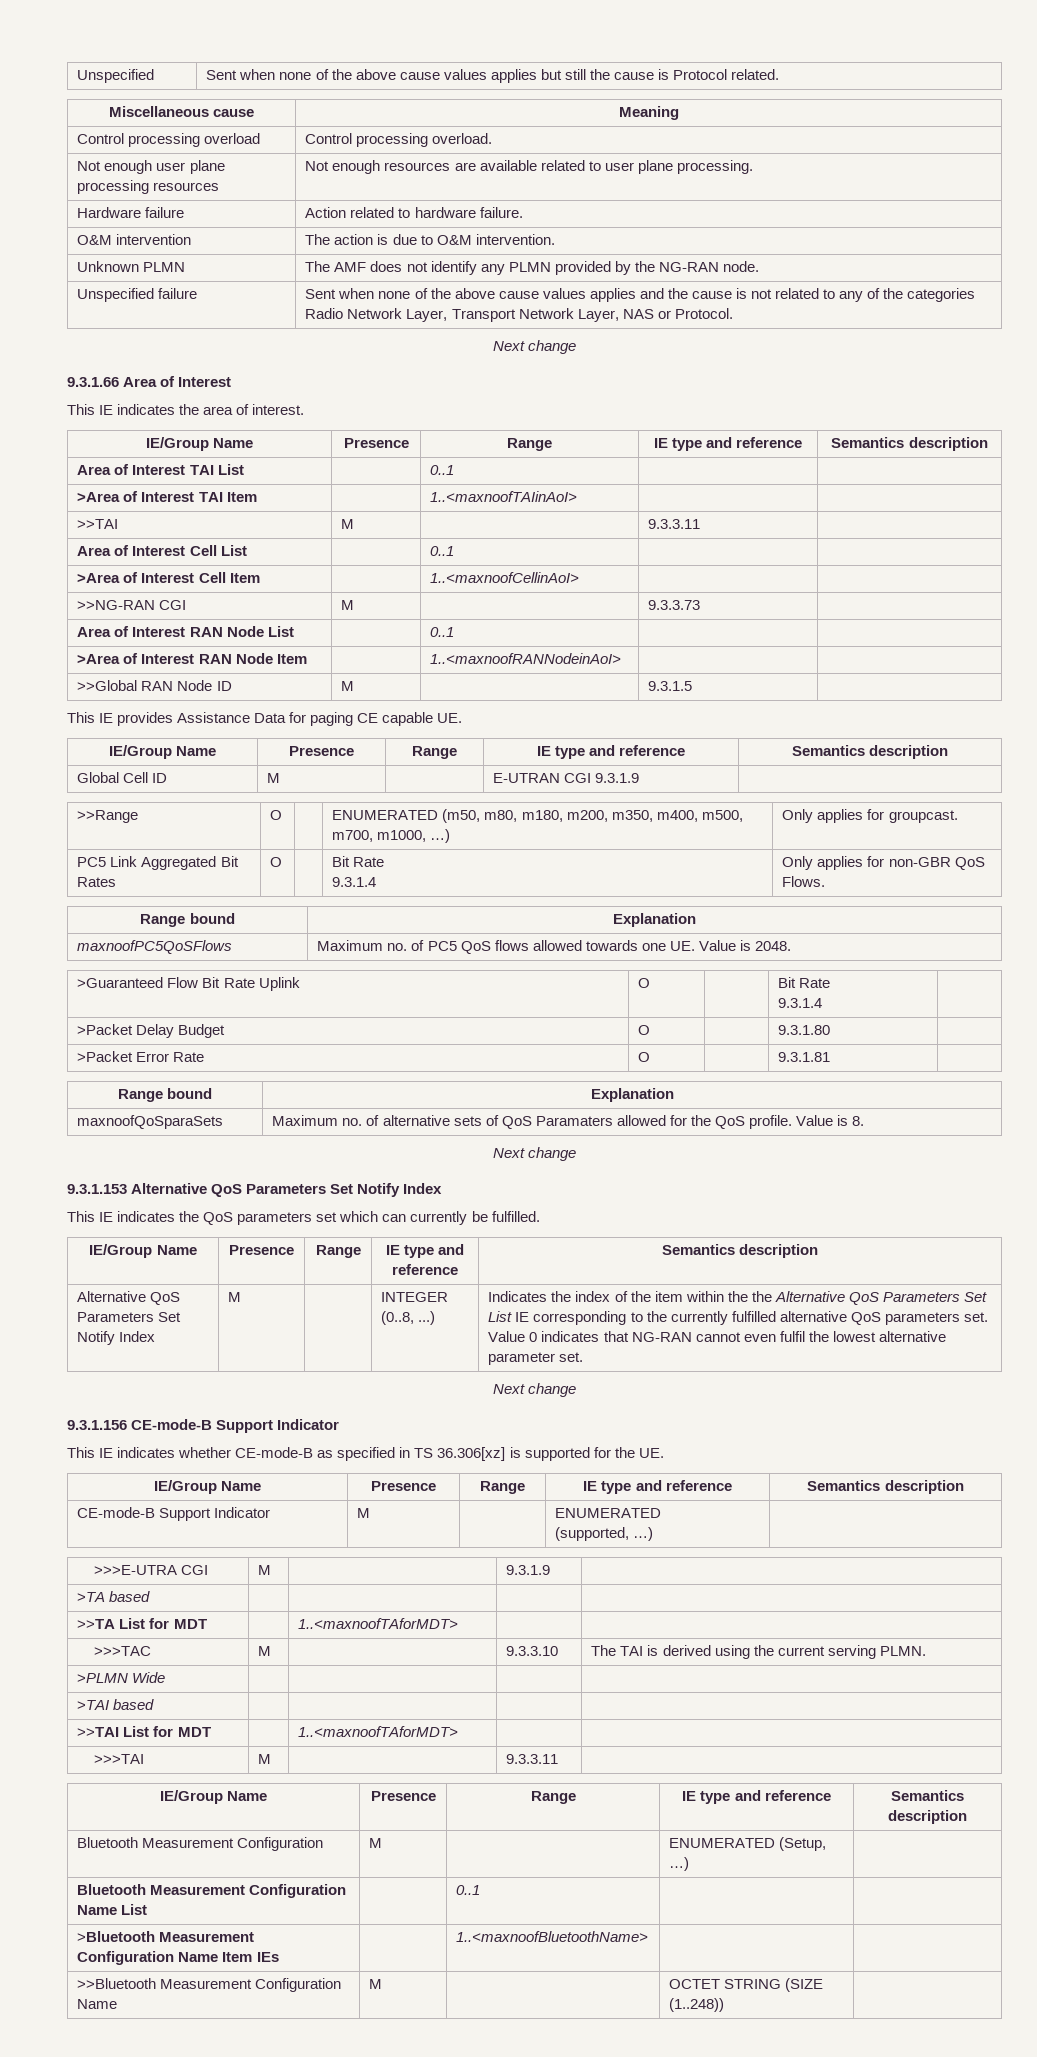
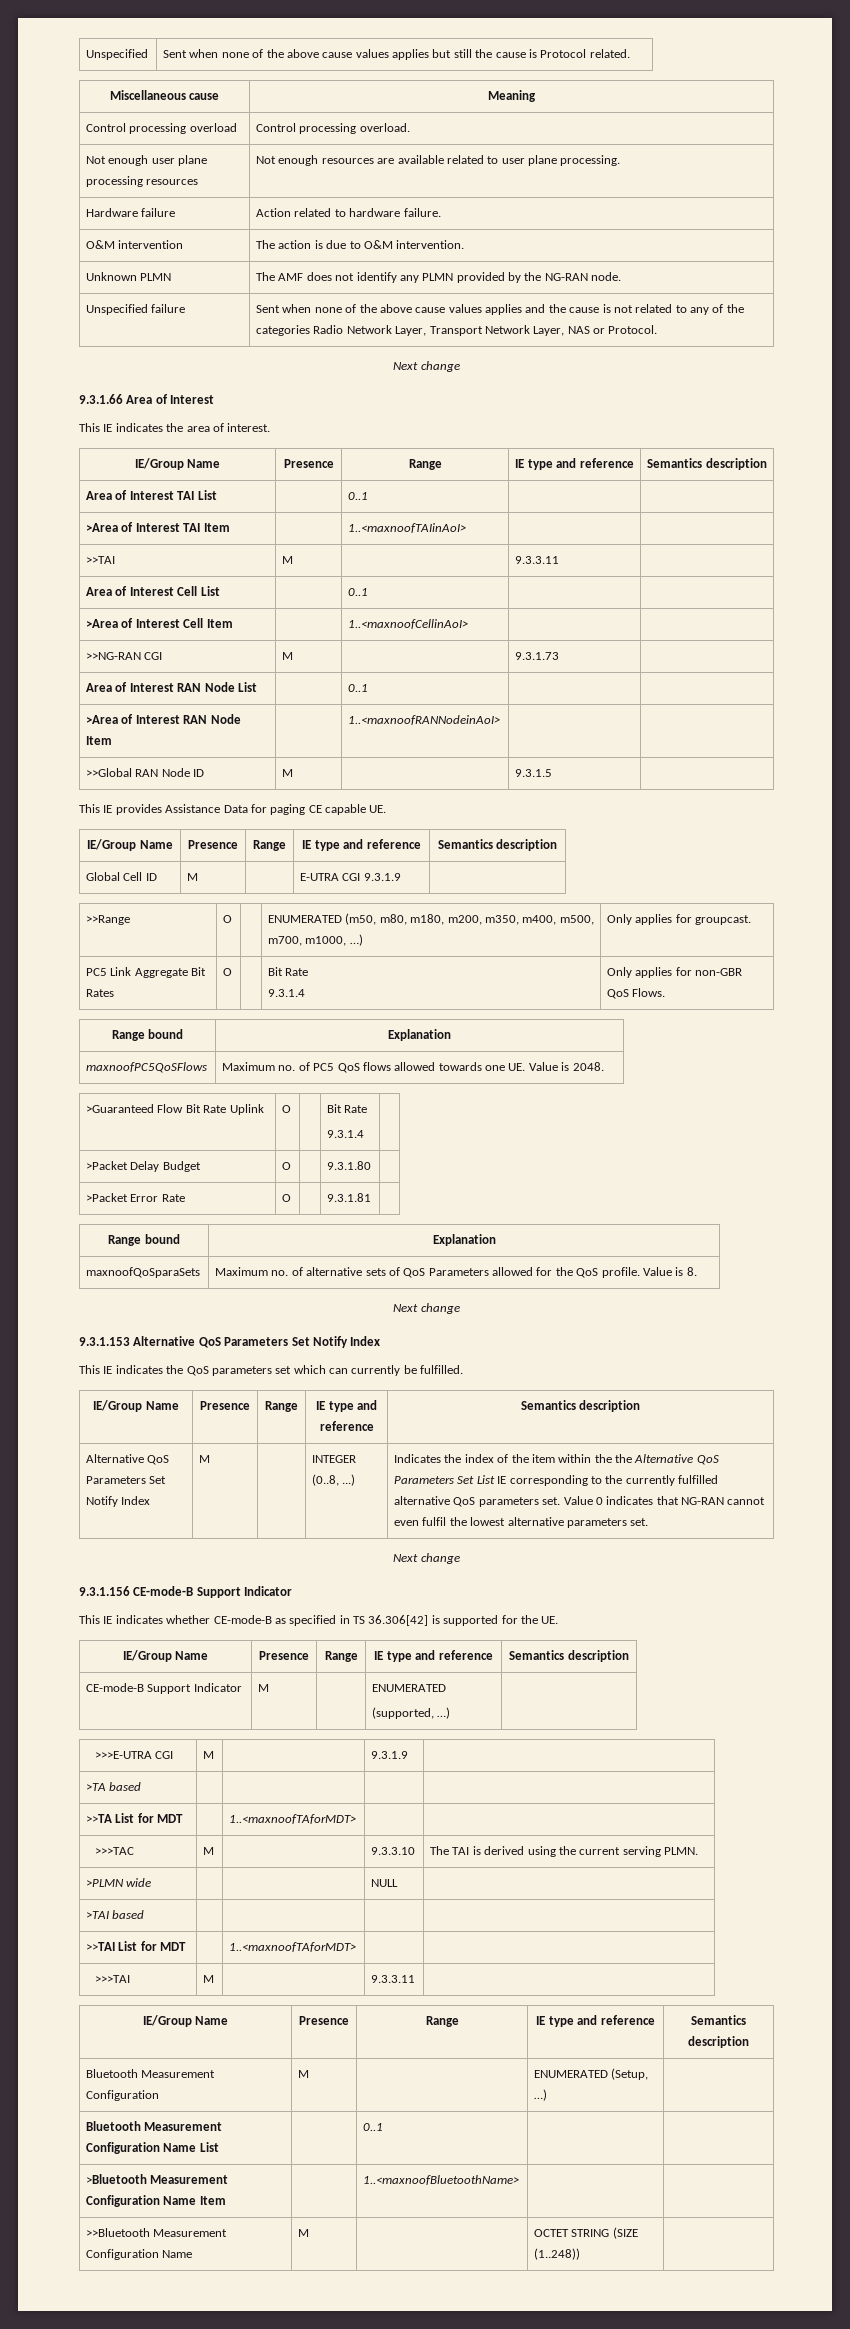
[648,600,701,610] 9.3.3.73 -> [515,652,560,660] 9.3.1.73
[493,773,561,783] E-UTRAN -> [300,873,340,881] E-UTRA
[141,856,217,870] Aggregated -> [134,968,188,978] Aggregate
[535,1116,613,1126] Paramaters -> [428,1268,489,1276] Parameters
[488,1352,556,1365] parameter -> [566,1518,627,1528] parameters
[437,1447,506,1461] 36.306[xz] -> [368,1615,429,1626] 36.306[42]
[132,1672,166,1683] Wide | | | -> [126,1878,152,1887] [371,1879,399,1887] wide | | | NULL
[256,1952,279,1962] IEs -> (226, 2200) none

